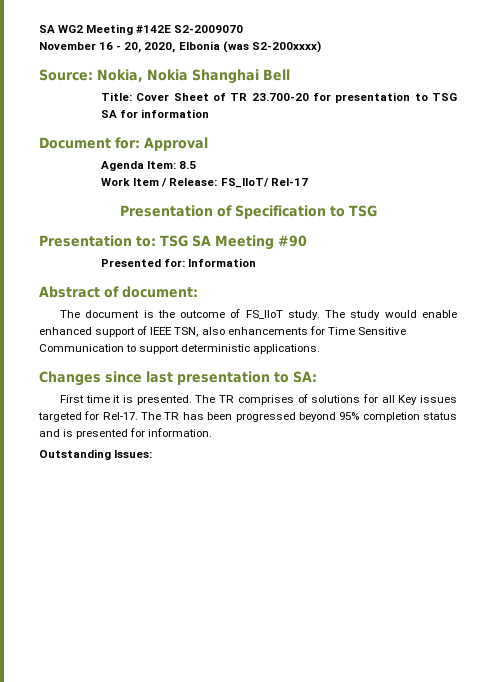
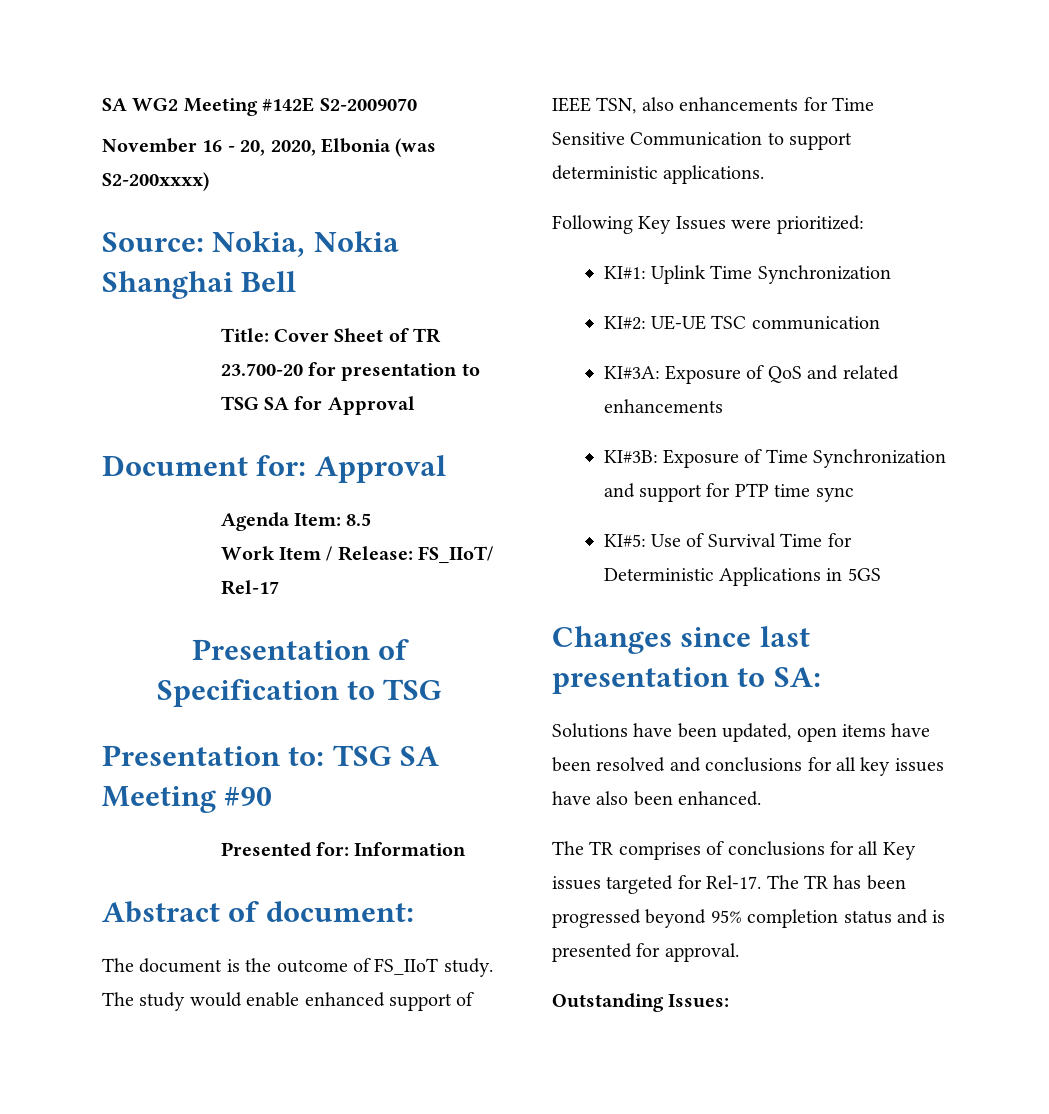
[141,109,210,118] information -> [327,396,415,415] Approval
(321, 349) none -> [552,215,864,234] [603,265,891,284] [603,315,880,330] [603,365,899,384] [603,399,723,413] [603,449,947,468] [603,483,854,502] [603,533,852,548] [603,567,881,586] // Following Key Issues were prioritized: // KI#1: Uplink Time Synchronization // KI#2: UE-UE TSC communication // KI#3A: Exposure of QoS and related enhancements // KI#3B: Exposure of Time Synchronization and support for PTP time sync // KI#5: Use of Survival Time for Deterministic Applications in 5GS
[60,395,192,405] First time it is presented. -> [552,723,931,742] [552,757,944,776] [552,791,762,806] Solutions have been updated, open items have been resolved and conclusions for all key issues have also been enhanced. //
[311,395,361,403] solutions -> [727,841,825,856] conclusions
[148,428,213,437] information. -> [664,943,739,962] approval.

